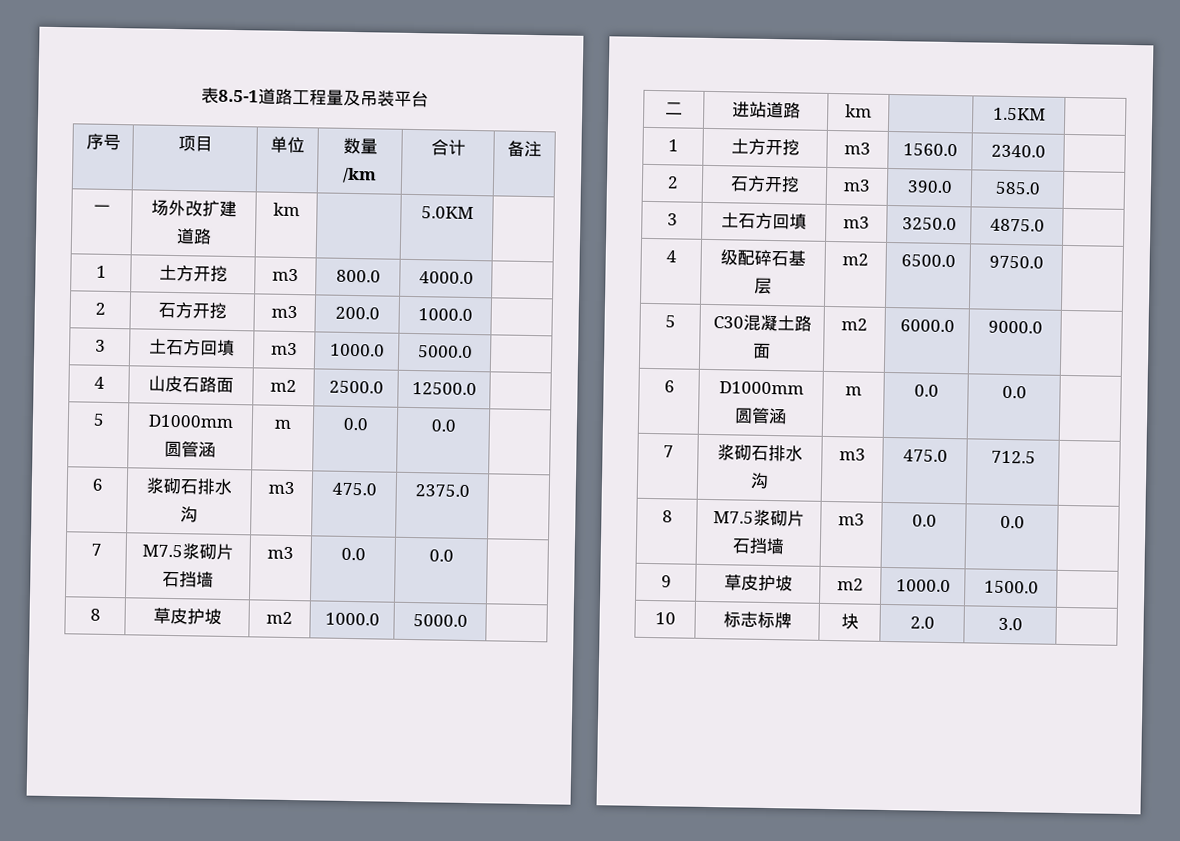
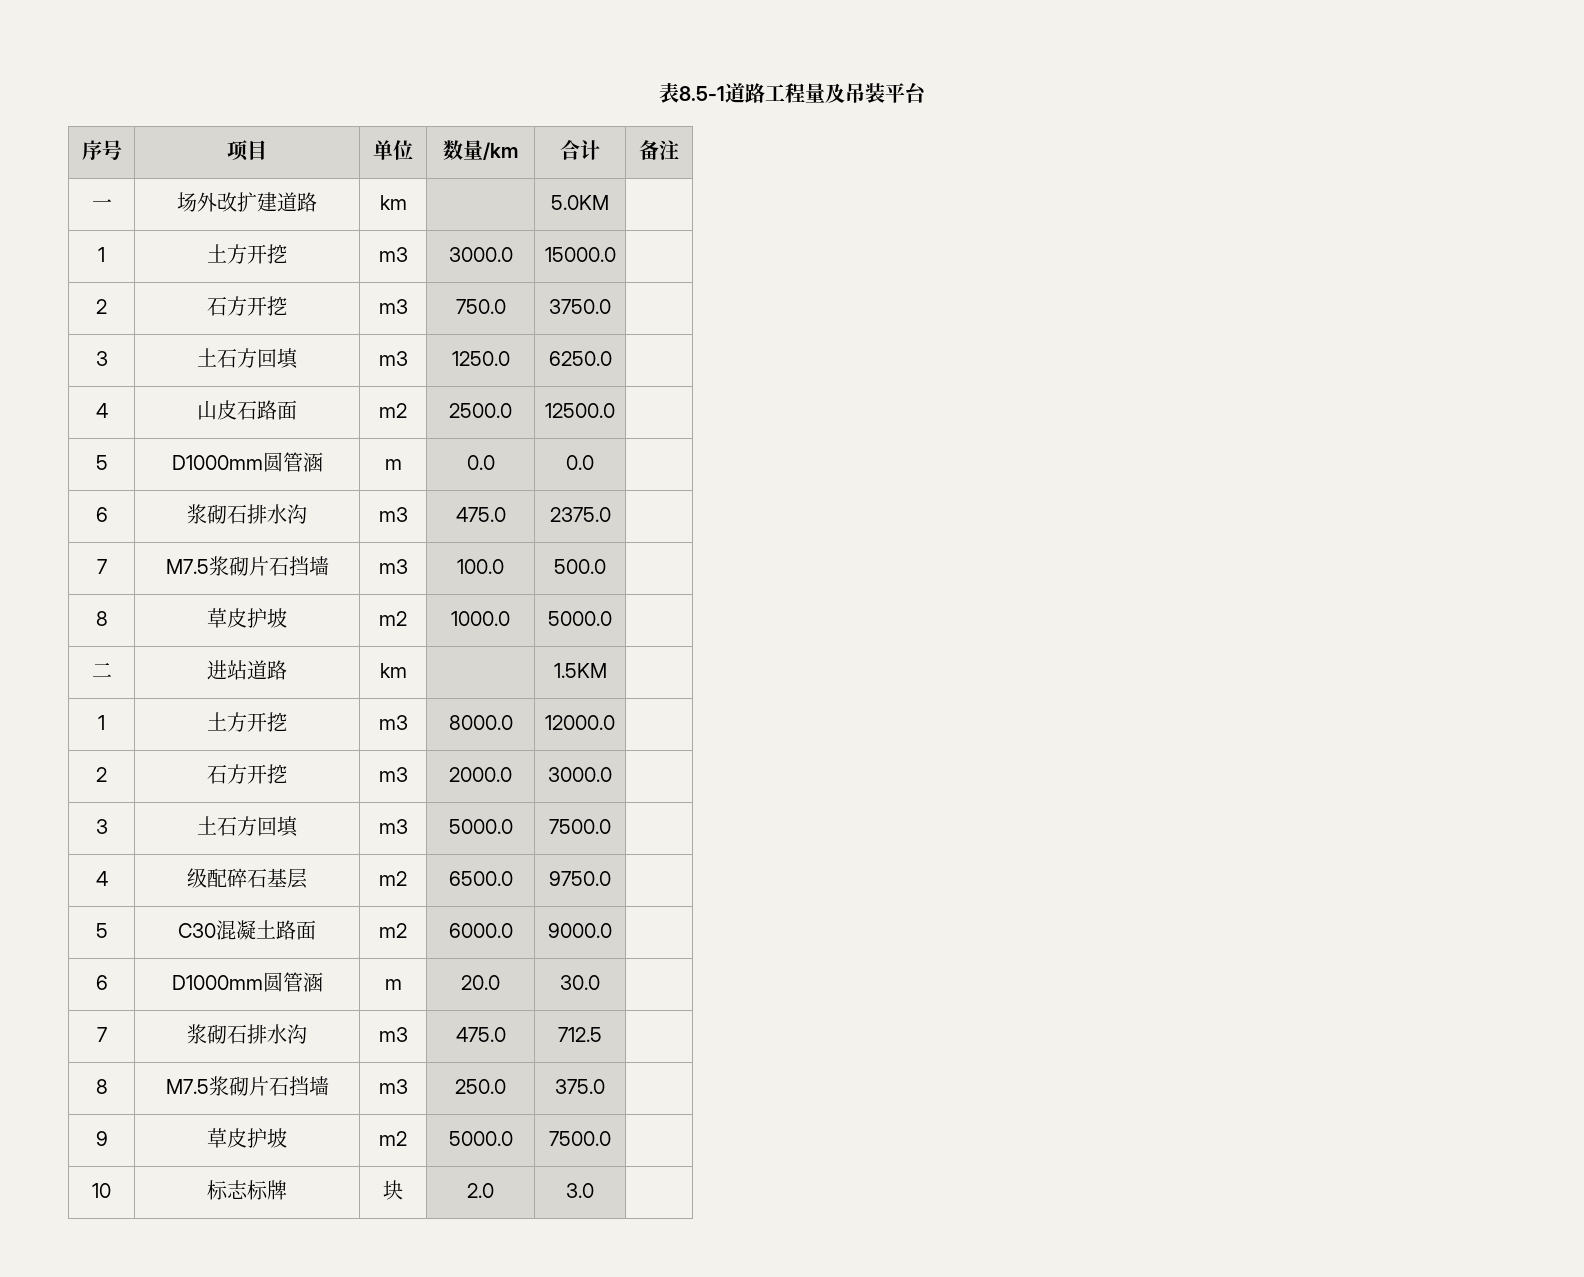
[335,269,381,283] [418,271,474,285] [94,302,106,315] [157,301,227,319] [271,305,298,319] [334,306,380,320] [417,308,473,322] [94,339,106,352] [149,338,235,357] [271,342,298,356] [329,343,385,357] [417,345,473,359] 800.0 | 4000.0 | // 2 | 石方开挖 | m3 | 200.0 | 1000.0 | // 3 | 土石方回填 | m3 | 1000.0 | 5000.0 -> [448,247,513,262] [544,247,616,262] [96,299,107,314] [207,296,287,316] [378,299,408,314] [455,299,506,314] [549,299,611,314] [95,351,108,366] [197,348,299,369] [378,351,408,366] [451,351,510,366] [548,351,612,366] 3000.0 | 15000.0 | // 2 | 石方开挖 | m3 | 750.0 | 3750.0 | // 3 | 土石方回填 | m3 | 1250.0 | 6250.0
[340,547,366,561] [428,549,454,562] 0.0 | 0.0 -> [457,559,504,574] [554,559,606,574] 100.0 | 500.0
[902,143,958,157] [990,144,1046,158] [666,176,679,189] [729,175,800,193] [843,179,871,192] [906,180,953,194] [994,181,1041,195] [666,213,678,226] [721,212,807,230] [843,216,870,229] [901,217,957,231] [989,218,1045,232] 1560.0 | 2340.0 | // 2 | 石方开挖 | m3 | 390.0 | 585.0 | // 3 | 土石方回填 | m3 | 3250.0 | 4875.0 -> [448,715,513,730] [545,715,615,730] [96,767,107,782] [207,764,287,784] [378,767,408,782] [449,767,512,782] [548,767,612,782] [95,819,108,834] [197,816,299,837] [378,819,408,834] [448,819,513,834] [549,819,611,834] 8000.0 | 12000.0 | // 2 | 石方开挖 | m3 | 2000.0 | 3000.0 | // 3 | 土石方回填 | m3 | 5000.0 | 7500.0
[913,384,939,397] [1001,385,1027,399] 0.0 | 0.0 -> [461,975,500,990] [560,975,600,990] 20.0 | 30.0
[911,514,937,527] [999,515,1025,529] 0.0 | 0.0 -> [455,1079,506,1094] [555,1079,605,1094] 250.0 | 375.0
[895,579,951,593] [983,580,1039,594] 1000.0 | 1500.0 -> [448,1131,513,1146] [549,1131,611,1146] 5000.0 | 7500.0

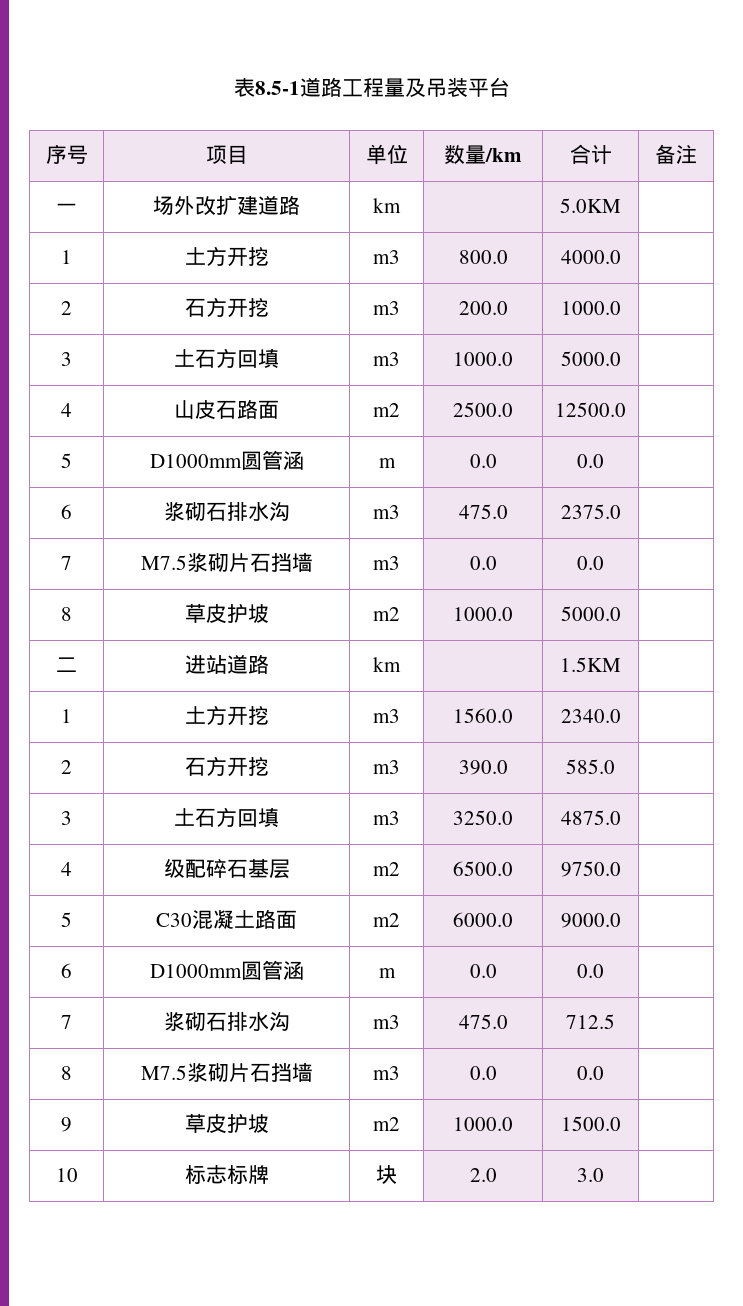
[448,247,513,262] [544,247,616,262] [96,299,107,314] [207,296,287,316] [378,299,408,314] [455,299,506,314] [549,299,611,314] [95,351,108,366] [197,348,299,369] [378,351,408,366] [451,351,510,366] [548,351,612,366] 3000.0 | 15000.0 | // 2 | 石方开挖 | m3 | 750.0 | 3750.0 | // 3 | 土石方回填 | m3 | 1250.0 | 6250.0 -> [458,250,508,264] [560,250,621,264] [61,301,72,315] [184,297,269,318] [373,301,400,315] [458,301,508,315] [560,301,621,315] [61,352,72,366] [174,348,279,369] [373,352,400,366] [453,352,513,366] [560,351,621,366] 800.0 | 4000.0 | // 2 | 石方开挖 | m3 | 200.0 | 1000.0 | // 3 | 土石方回填 | m3 | 1000.0 | 5000.0
[457,559,504,574] [554,559,606,574] 100.0 | 500.0 -> [469,556,497,570] [577,556,604,570] 0.0 | 0.0
[448,715,513,730] [545,715,615,730] [96,767,107,782] [207,764,287,784] [378,767,408,782] [449,767,512,782] [548,767,612,782] [95,819,108,834] [197,816,299,837] [378,819,408,834] [448,819,513,834] [549,819,611,834] 8000.0 | 12000.0 | // 2 | 石方开挖 | m3 | 2000.0 | 3000.0 | // 3 | 土石方回填 | m3 | 5000.0 | 7500.0 -> [453,708,513,723] [560,709,621,723] [61,760,72,774] [184,756,269,777] [373,760,400,774] [458,760,508,775] [566,759,615,774] [61,811,72,825] [174,807,279,828] [373,811,400,825] [453,810,513,825] [560,810,621,825] 1560.0 | 2340.0 | // 2 | 石方开挖 | m3 | 390.0 | 585.0 | // 3 | 土石方回填 | m3 | 3250.0 | 4875.0
[461,975,500,990] [560,975,600,990] 20.0 | 30.0 -> [469,964,497,978] [577,964,604,978] 0.0 | 0.0
[455,1079,506,1094] [555,1079,605,1094] 250.0 | 375.0 -> [469,1066,497,1080] [577,1066,604,1080] 0.0 | 0.0
[448,1131,513,1146] [549,1131,611,1146] 5000.0 | 7500.0 -> [453,1117,513,1131] [560,1116,621,1131] 1000.0 | 1500.0

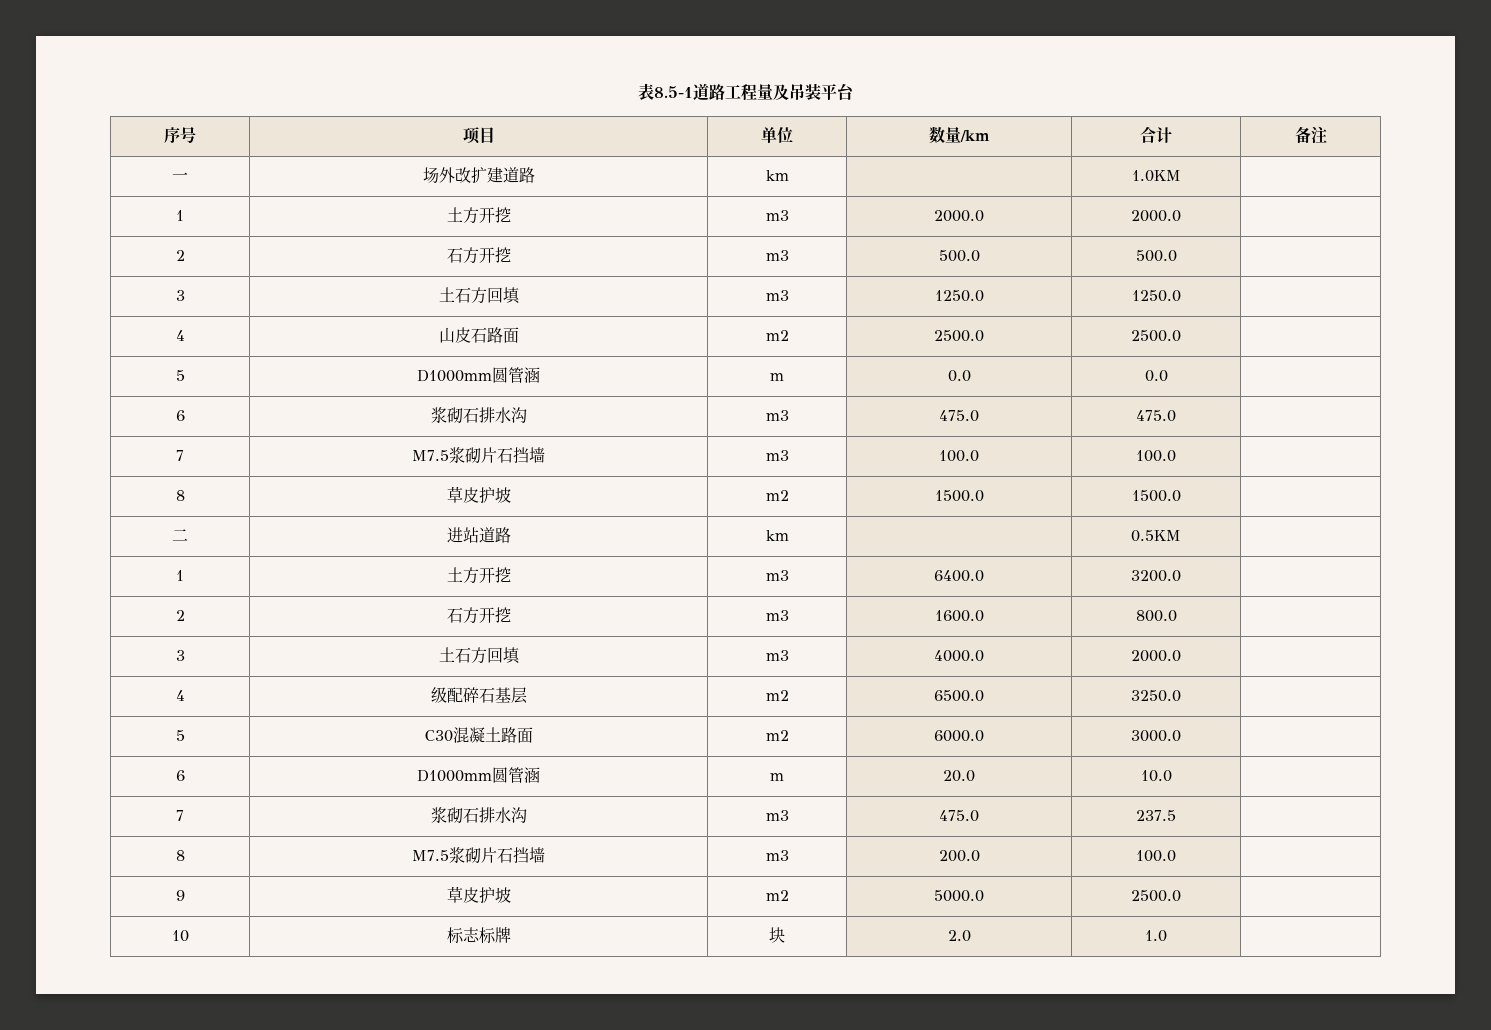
[560,198,621,213] [61,250,72,264] [184,246,269,267] [373,250,400,264] [458,250,508,264] [560,250,621,264] [61,301,72,315] [184,297,269,318] [373,301,400,315] [458,301,508,315] [560,301,621,315] [61,352,72,366] [174,348,279,369] [373,352,400,366] [453,352,513,366] [560,351,621,366] 5.0KM | // 1 | 土方开挖 | m3 | 800.0 | 4000.0 | // 2 | 石方开挖 | m3 | 200.0 | 1000.0 | // 3 | 土石方回填 | m3 | 1000.0 | 5000.0 -> [1131,170,1181,182] [176,210,184,221] [446,207,511,224] [765,210,789,221] [934,210,984,222] [1131,210,1181,222] [175,250,185,261] [446,247,511,264] [765,250,789,261] [938,250,980,262] [1135,250,1177,262] [175,290,185,301] [438,287,521,304] [765,290,789,301] [934,290,984,302] [1131,290,1181,302] 1.0KM | // 1 | 土方开挖 | m3 | 2000.0 | 2000.0 | // 2 | 石方开挖 | m3 | 500.0 | 500.0 | // 3 | 土石方回填 | m3 | 1250.0 | 1250.0
[555,402,626,417] 12500.0 -> [1131,330,1181,342] 2500.0
[560,504,621,519] 2375.0 -> [1136,410,1176,422] 475.0
[469,556,497,570] [577,556,604,570] 0.0 | 0.0 -> [939,450,979,462] [1136,450,1176,462] 100.0 | 100.0
[453,607,513,621] [560,606,621,621] 1000.0 | 5000.0 -> [934,490,984,502] [1131,490,1181,502] 1500.0 | 1500.0
[560,657,621,672] [61,709,72,723] [184,705,269,726] [373,709,400,723] [453,708,513,723] [560,709,621,723] [61,760,72,774] [184,756,269,777] [373,760,400,774] [458,760,508,775] [566,759,615,774] [61,811,72,825] [174,807,279,828] [373,811,400,825] [453,810,513,825] [560,810,621,825] 1.5KM | // 1 | 土方开挖 | m3 | 1560.0 | 2340.0 | // 2 | 石方开挖 | m3 | 390.0 | 585.0 | // 3 | 土石方回填 | m3 | 3250.0 | 4875.0 -> [1131,530,1181,542] [176,570,184,581] [446,567,511,584] [765,570,789,581] [934,570,984,582] [1131,570,1181,582] [175,610,185,621] [446,607,511,624] [765,610,789,621] [934,610,984,622] [1135,610,1177,622] [175,650,185,661] [438,647,521,664] [765,650,789,661] [934,650,984,662] [1131,650,1181,662] 0.5KM | // 1 | 土方开挖 | m3 | 6400.0 | 3200.0 | // 2 | 石方开挖 | m3 | 1600.0 | 800.0 | // 3 | 土石方回填 | m3 | 4000.0 | 2000.0
[560,861,621,877] 9750.0 -> [1131,690,1181,702] 3250.0
[560,913,621,928] 9000.0 -> [1131,730,1181,742] 3000.0
[469,964,497,978] [577,964,604,978] 0.0 | 0.0 -> [943,770,975,782] [1140,770,1172,782] 20.0 | 10.0
[566,1014,615,1029] 712.5 -> [1136,810,1176,821] 237.5
[469,1066,497,1080] [577,1066,604,1080] 0.0 | 0.0 -> [938,850,980,862] [1136,850,1176,862] 200.0 | 100.0
[453,1117,513,1131] [560,1116,621,1131] 1000.0 | 1500.0 -> [934,890,984,902] [1131,890,1181,902] 5000.0 | 2500.0
[577,1168,604,1182] 3.0 -> [1145,930,1167,942] 1.0

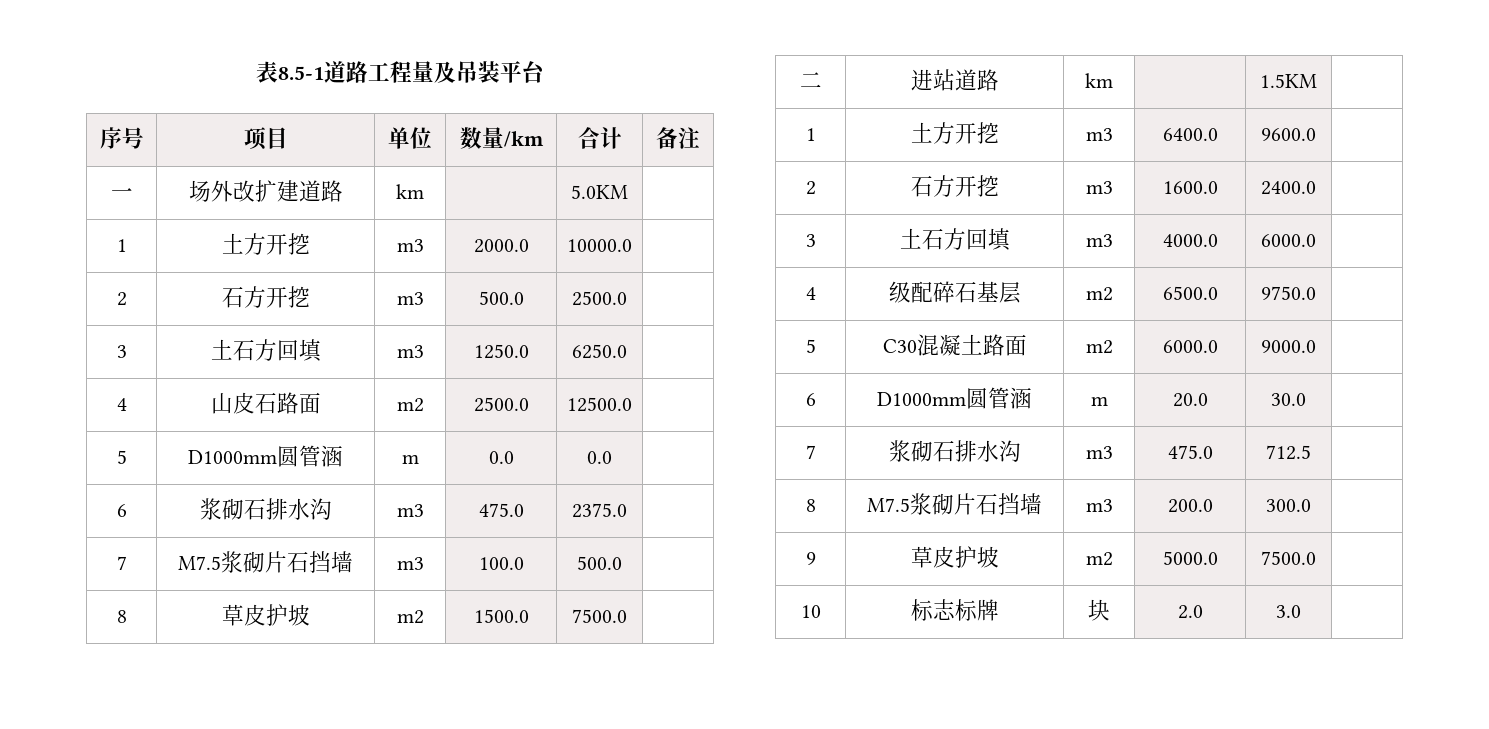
[1131,170,1181,182] 1.0KM -> [571,185,628,199] 5.0KM
[1131,210,1181,222] 2000.0 -> [567,239,632,252] 10000.0
[1135,250,1177,262] 500.0 -> [572,291,627,306] 2500.0
[1131,290,1181,302] 1250.0 -> [572,344,627,359] 6250.0
[1131,330,1181,342] 2500.0 -> [567,397,632,412] 12500.0
[1136,410,1176,422] 475.0 -> [572,503,627,518] 2375.0
[1136,450,1176,462] 100.0 -> [577,556,622,570] 500.0
[1131,490,1181,502] 1500.0 -> [572,609,627,623] 7500.0
[1131,530,1181,542] 0.5KM -> [1260,74,1317,88] 1.5KM
[1131,570,1181,582] 3200.0 -> [1261,128,1316,141] 9600.0
[1135,610,1177,622] 800.0 -> [1261,181,1316,195] 2400.0
[1131,650,1181,662] 2000.0 -> [1261,234,1316,247] 6000.0
[1131,690,1181,702] 3250.0 -> [1261,286,1316,300] 9750.0
[1131,730,1181,742] 3000.0 -> [1261,340,1316,353] 9000.0
[1140,770,1172,782] 10.0 -> [1271,393,1306,406] 30.0
[1136,810,1176,821] 237.5 -> [1266,445,1311,460] 712.5
[1136,850,1176,862] 100.0 -> [1266,499,1311,512] 300.0
[1131,890,1181,902] 2500.0 -> [1261,551,1316,565] 7500.0
[1145,930,1167,942] 1.0 -> [1276,605,1301,618] 3.0

